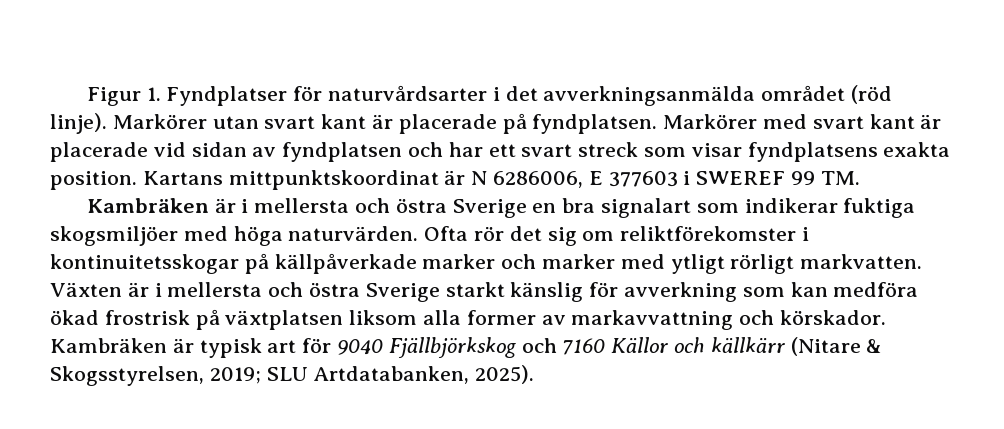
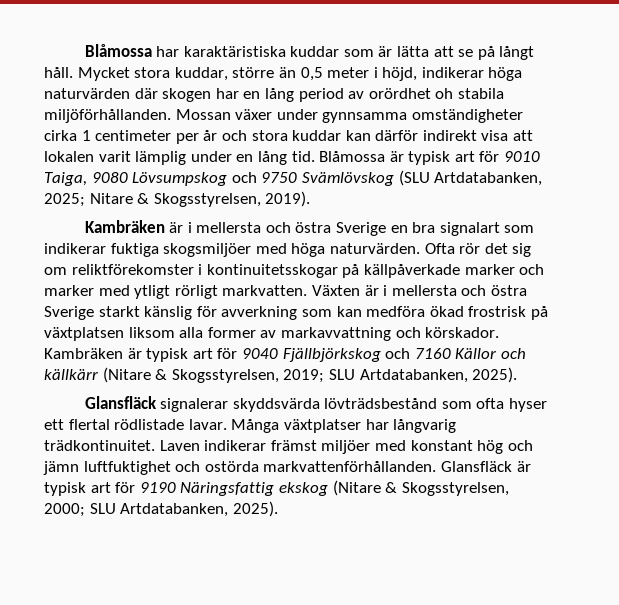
[86,85,893,106] [50,113,942,134] [50,142,951,162] [50,170,860,190] Figur 1. Fyndplatser för naturvårdsarter i det avverkningsanmälda området (röd linje). Markörer utan svart kant är placerade på fyndplatsen. Markörer med svart kant är placerade vid sidan av fyndplatsen och har ett svart streck som visar fyndplatsens exakta position. Kartans mittpunktskoordinat är N 6286006, E 377603 i SWEREF 99 TM. -> [84,44,535,60] [44,67,523,81] [44,88,504,102] [44,109,523,123] [44,130,534,144] [44,151,541,165] [44,170,543,186] [44,191,311,207] Blåmossa har karaktäristiska kuddar som är lätta att se på långt håll. Mycket stora kuddar, större än 0,5 meter i höjd, indikerar höga naturvärden där skogen har en lång period av orördhet oh stabila miljöförhållanden. Mossan växer under gynnsamma omständigheter cirka 1 centimeter per år och stora kuddar kan därför indirekt visa att lokalen varit lämplig under en lång tid. Blåmossa är typisk art för 9010 Taiga, 9080 Lövsumpskog och 9750 Svämlövskog (SLU Artdatabanken, 2025; Nitare & Skogsstyrelsen, 2019).
(535, 374) none -> [84,396,548,412] [44,419,457,433] [44,440,533,454] [43,461,531,475] [44,480,509,496] [44,501,278,517] // Glansfläck signalerar skyddsvärda lövträdsbestånd som ofta hyser ett flertal rödlistade lavar. Många växtplatser har långvarig trädkontinuitet. Laven indikerar främst miljöer med konstant hög och jämn luftfuktighet och ostörda markvattenförhållanden. Glansfläck är typisk art för 9190 Näringsfattig ekskog (Nitare & Skogsstyrelsen, 2000; SLU Artdatabanken, 2025).

